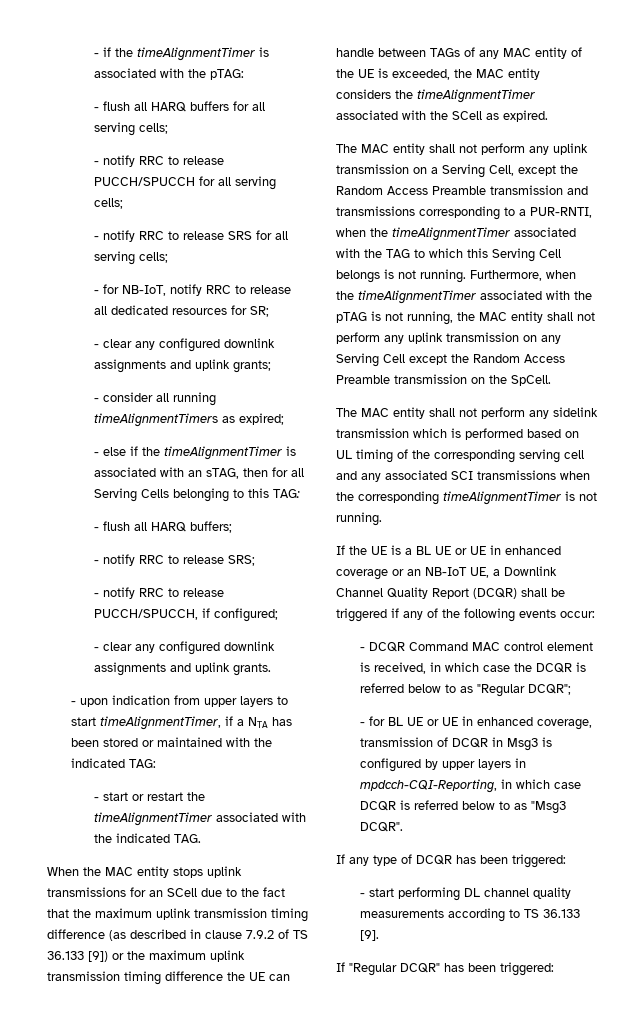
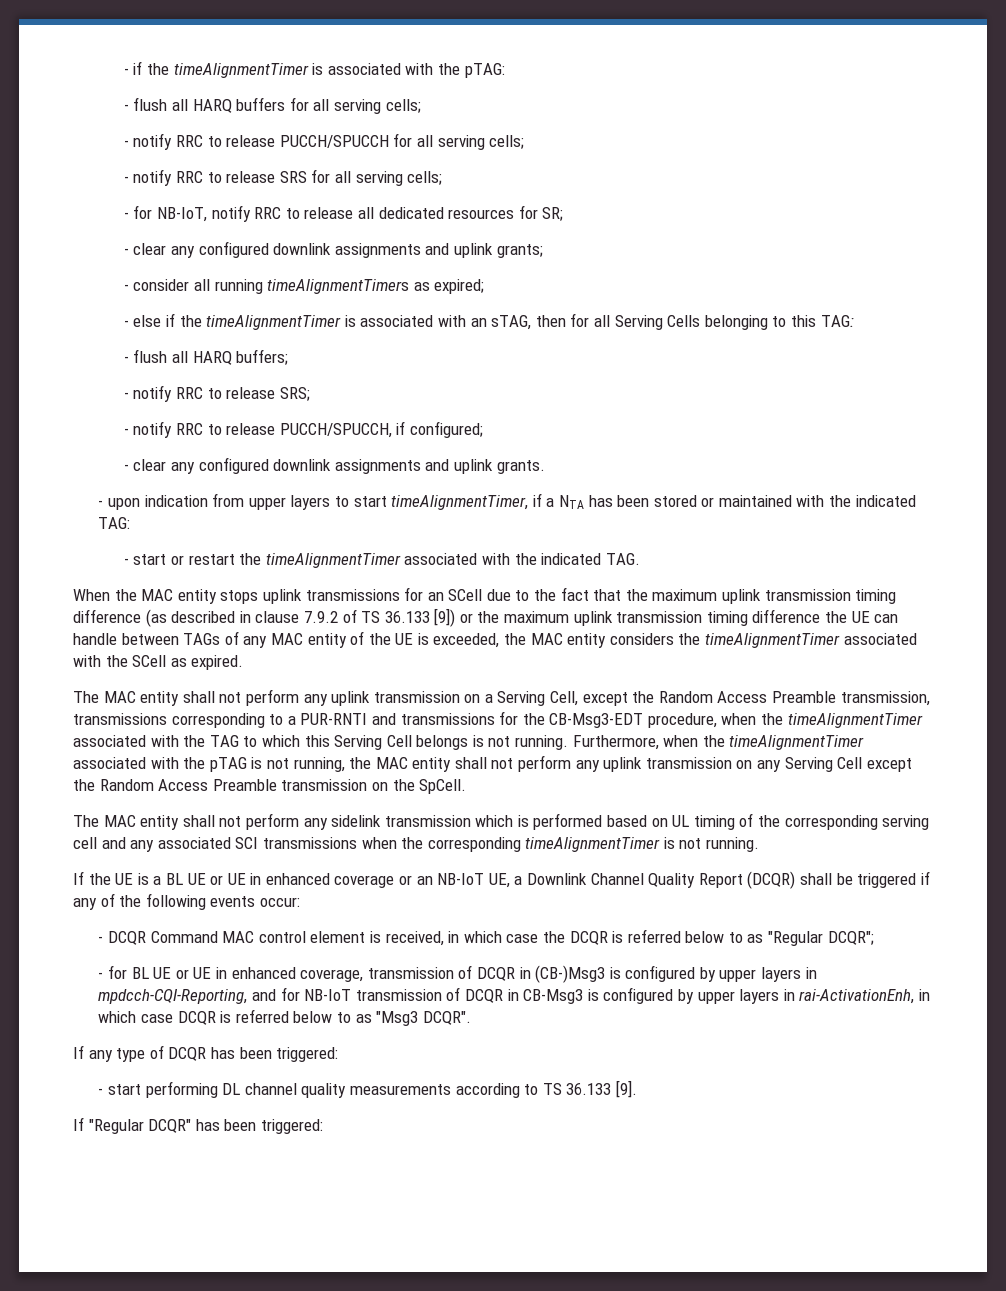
[490,185,588,195] transmission and -> [840,691,930,706] transmission,
[530,207,592,218] PUR-RNTI, -> [300,711,717,728] PUR-RNTI and transmissions for the CB-Msg3-EDT procedure,
[506,738,538,751] Msg3 -> [535,965,606,983] (CB-)Msg3
(497, 786) none -> [252,987,915,1004] and for NB-IoT transmission of DCQR in CB-Msg3 is configured by upper layers in rai-ActivationEnh,

